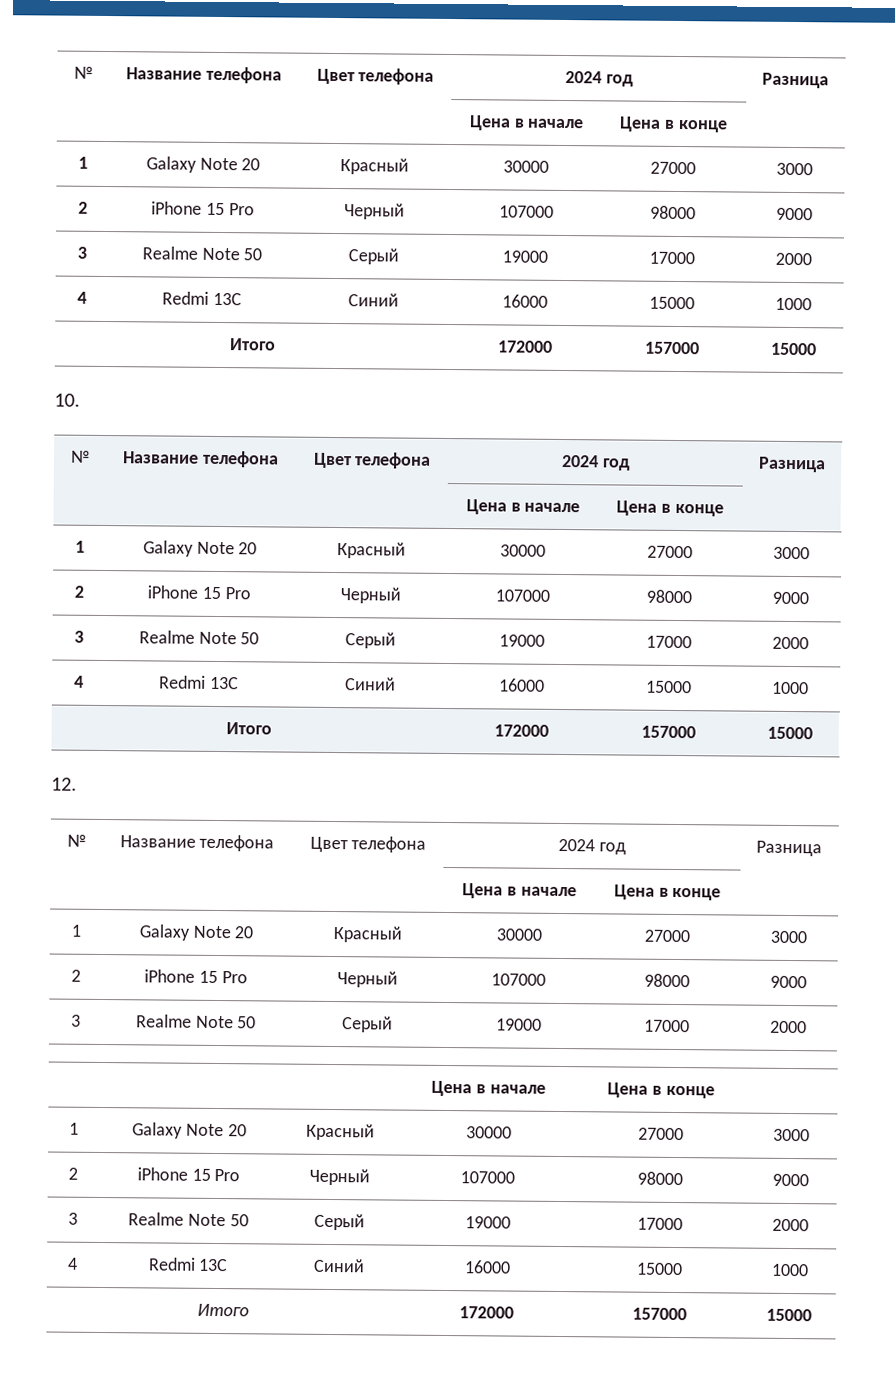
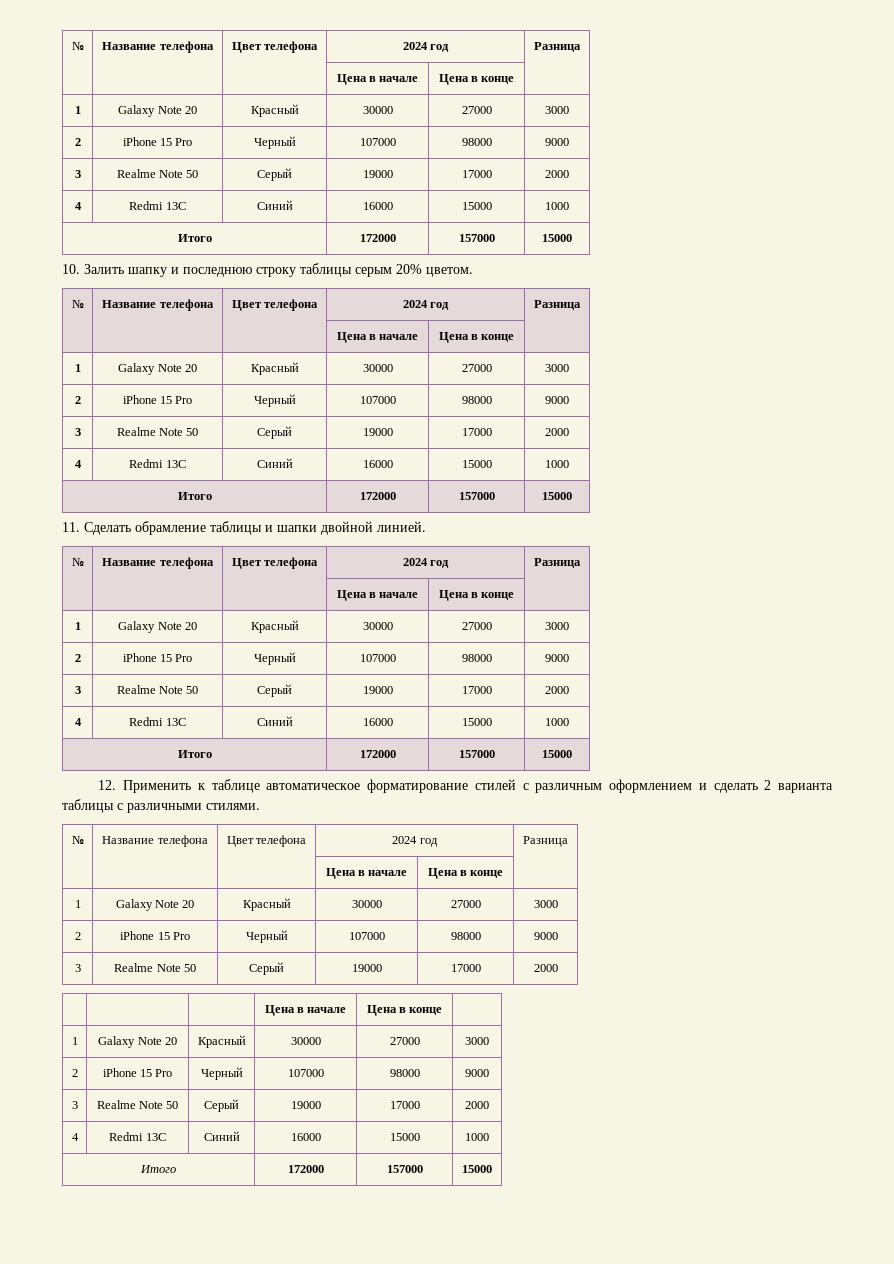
(80, 400) none -> [84,263,473,277] [71,299,84,308] [102,299,214,311] [231,299,319,311] [402,300,450,310] [534,300,581,310] [336,332,419,343] [438,332,515,343] [74,364,81,372] [118,363,197,375] [250,362,299,375] [362,364,393,372] [461,364,492,372] [545,364,569,372] [74,396,81,404] [122,395,193,404] [253,394,296,407] [359,396,396,404] [461,396,492,404] [545,396,569,404] [74,428,81,436] [116,427,199,436] [257,426,292,439] [362,428,393,436] [461,428,492,436] [545,428,569,436] [74,460,82,468] [129,459,186,468] [256,458,293,468] [362,460,393,468] [461,460,492,468] [545,460,569,468] [177,492,212,500] [359,492,396,500] [458,492,495,500] [542,492,572,500] [62,521,426,535] Залить шапку и последнюю строку таблицы серым 20% цветом. // № | Название телефона | Цвет телефона | 2024 год | Разница // | | | Цена в начале | Цена в конце | // 1 | Galaxy Note 20 | Красный | 30000 | 27000 | 3000 // 2 | iPhone 15 Pro | Черный | 107000 | 98000 | 9000 // 3 | Realme Note 50 | Серый | 19000 | 17000 | 2000 // 4 | Redmi 13C | Синий | 16000 | 15000 | 1000 // Итого | 172000 | 157000 | 15000 // 11. Сделать обрамление таблицы и шапки двойной линией.
(77, 784) none -> [123,779,833,793] [62,799,260,813] Применить к таблице автоматическое форматирование стилей с различным оформлением и сделать 2 варианта таблицы с различными стилями.

